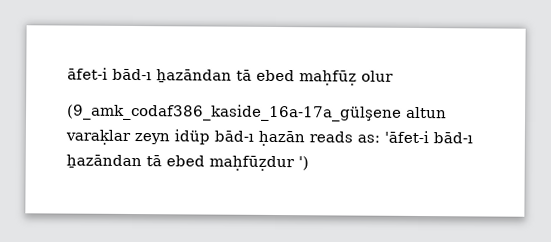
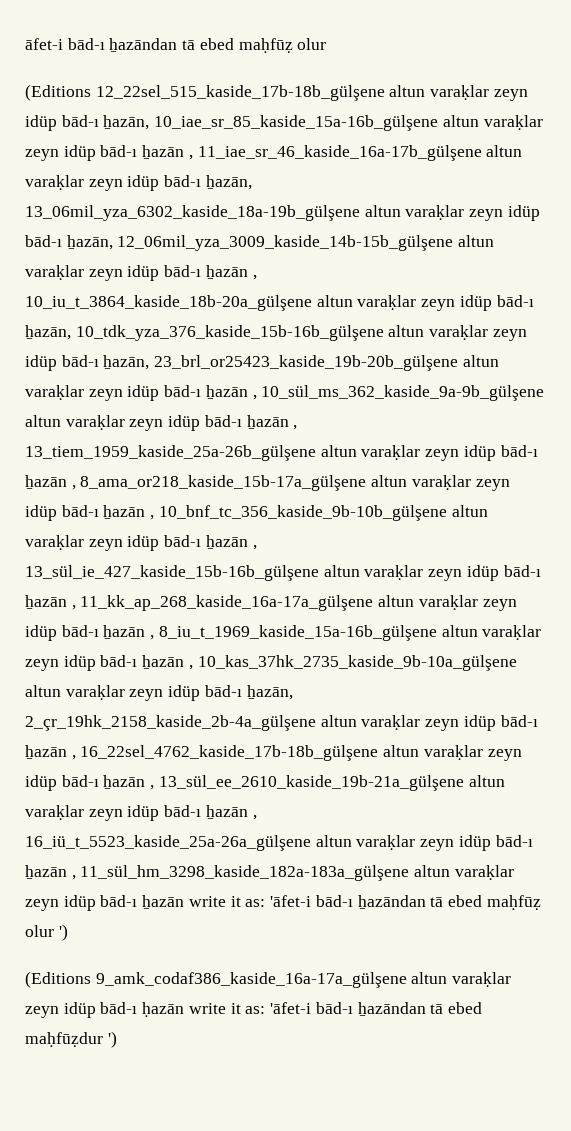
[67,103,402,122] (9_amk_codaf386_kaside_16a-17a_gülşene -> [25,84,528,101] [25,115,543,131] [25,145,523,161] [25,175,252,191] [25,205,540,221] [25,235,495,251] [25,265,257,281] [25,295,534,311] [25,325,527,341] [25,355,499,371] [25,385,545,401] [25,415,298,431] [25,445,538,461] [25,475,510,491] [25,505,488,521] [25,535,257,551] [25,565,541,581] [25,595,517,611] [25,625,542,641] [25,655,517,671] [25,685,293,701] [25,715,538,731] [25,745,522,761] [25,775,505,791] [25,805,257,821] [25,835,533,851] [25,865,514,881] [25,895,541,911] [25,924,68,941] [25,971,407,988] (Editions 12_22sel_515_kaside_17b-18b_gülşene altun varaḳlar zeyn idüp bād-ı ẖazān, 10_iae_sr_85_kaside_15a-16b_gülşene altun varaḳlar zeyn idüp bād-ı ẖazān , 11_iae_sr_46_kaside_16a-17b_gülşene altun varaḳlar zeyn idüp bād-ı ẖazān, 13_06mil_yza_6302_kaside_18a-19b_gülşene altun varaḳlar zeyn idüp bād-ı ẖazān, 12_06mil_yza_3009_kaside_14b-15b_gülşene altun varaḳlar zeyn idüp bād-ı ẖazān , 10_iu_t_3864_kaside_18b-20a_gülşene altun varaḳlar zeyn idüp bād-ı ẖazān, 10_tdk_yza_376_kaside_15b-16b_gülşene altun varaḳlar zeyn idüp bād-ı ẖazān, 23_brl_or25423_kaside_19b-20b_gülşene altun varaḳlar zeyn idüp bād-ı ẖazān , 10_sül_ms_362_kaside_9a-9b_gülşene altun varaḳlar zeyn idüp bād-ı ẖazān , 13_tiem_1959_kaside_25a-26b_gülşene altun varaḳlar zeyn idüp bād-ı ẖazān , 8_ama_or218_kaside_15b-17a_gülşene altun varaḳlar zeyn idüp bād-ı ẖazān , 10_bnf_tc_356_kaside_9b-10b_gülşene altun varaḳlar zeyn idüp bād-ı ẖazān , 13_sül_ie_427_kaside_15b-16b_gülşene altun varaḳlar zeyn idüp bād-ı ẖazān , 11_kk_ap_268_kaside_16a-17a_gülşene altun varaḳlar zeyn idüp bād-ı ẖazān , 8_iu_t_1969_kaside_15a-16b_gülşene altun varaḳlar zeyn idüp bād-ı ẖazān , 10_kas_37hk_2735_kaside_9b-10a_gülşene altun varaḳlar zeyn idüp bād-ı ẖazān, 2_çr_19hk_2158_kaside_2b-4a_gülşene altun varaḳlar zeyn idüp bād-ı ẖazān , 16_22sel_4762_kaside_17b-18b_gülşene altun varaḳlar zeyn idüp bād-ı ẖazān , 13_sül_ee_2610_kaside_19b-21a_gülşene altun varaḳlar zeyn idüp bād-ı ẖazān , 16_iü_t_5523_kaside_25a-26a_gülşene altun varaḳlar zeyn idüp bād-ı ẖazān , 11_sül_hm_3298_kaside_182a-183a_gülşene altun varaḳlar zeyn idüp bād-ı ẖazān write it as: 'āfet-i bād-ı ẖazāndan tā ebed maḥfūẓ olur ') // (Editions 9_amk_codaf386_kaside_16a-17a_gülşene
[309,131,353,143] reads -> [188,1003,241,1014] write it

